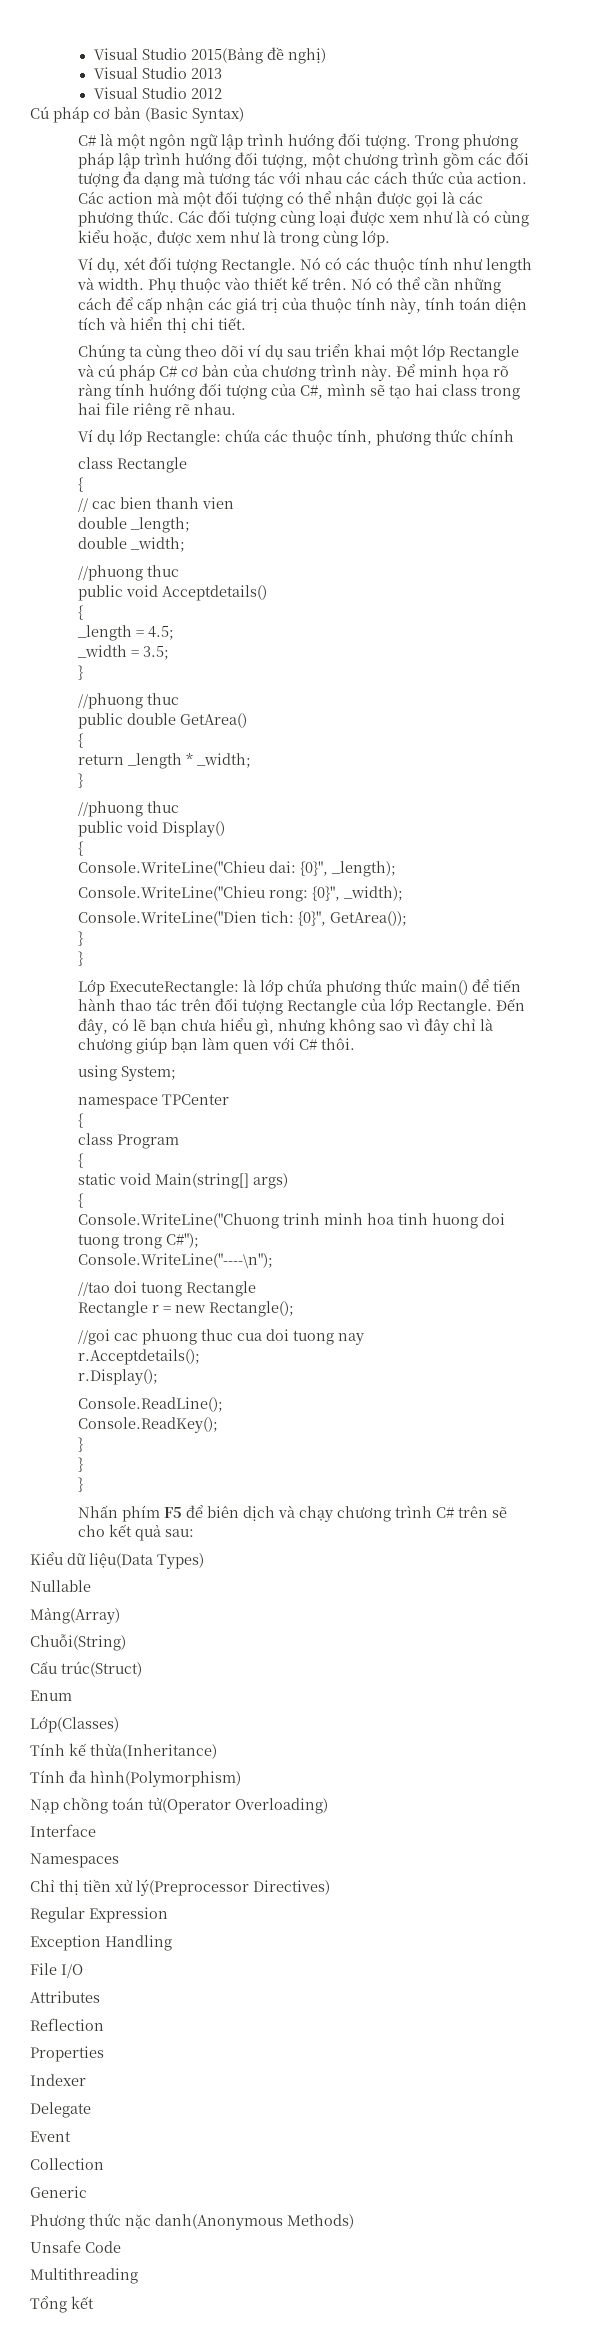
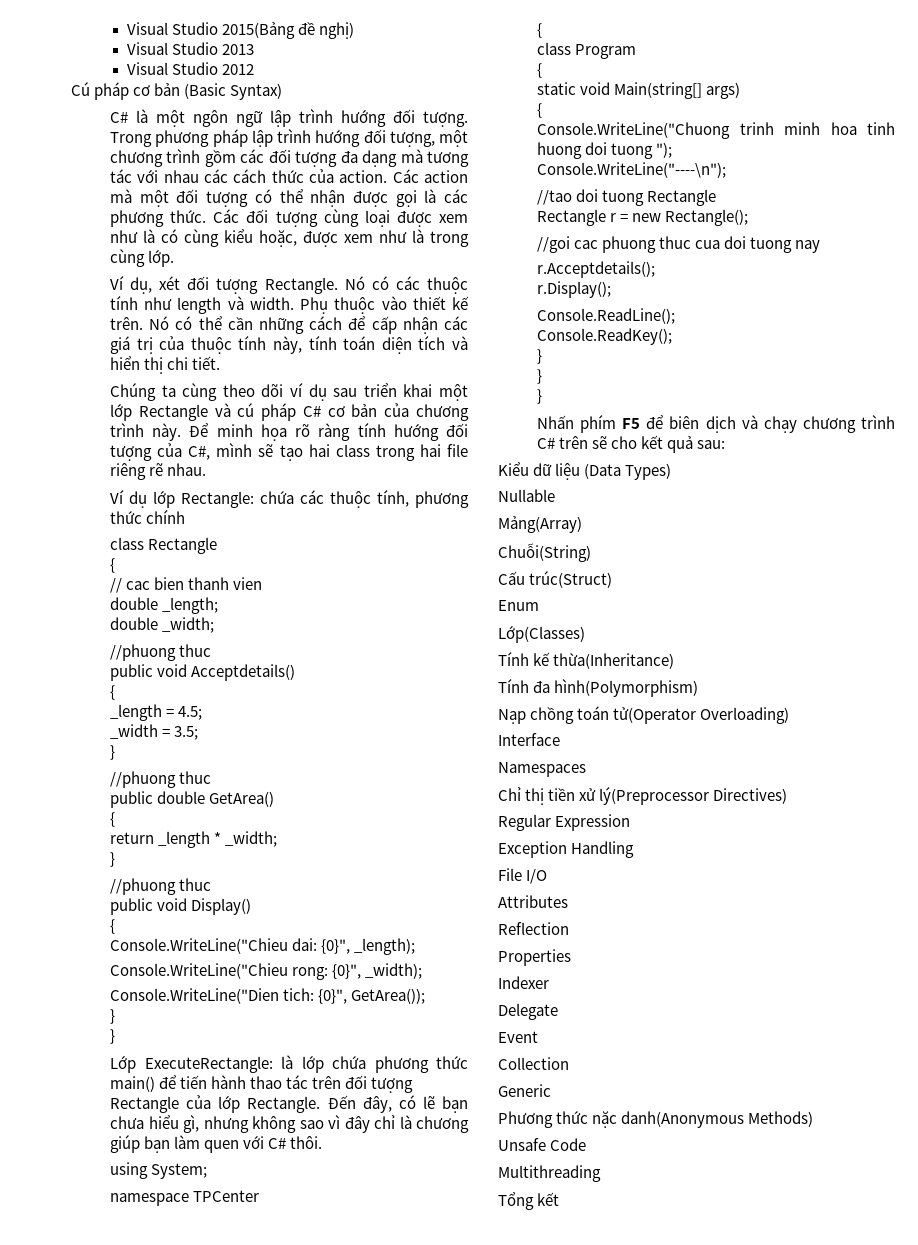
[122,1233,199,1249] trong C#"); -> [656,142,673,158] ");
[89,1553,153,1568] liệu(Data -> [555,463,622,480] liệu (Data

